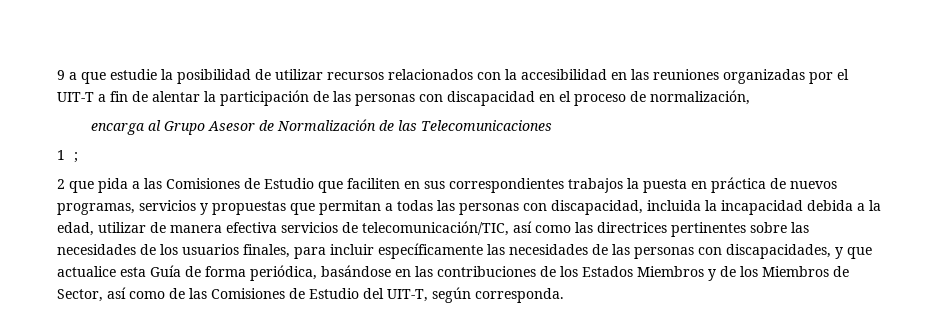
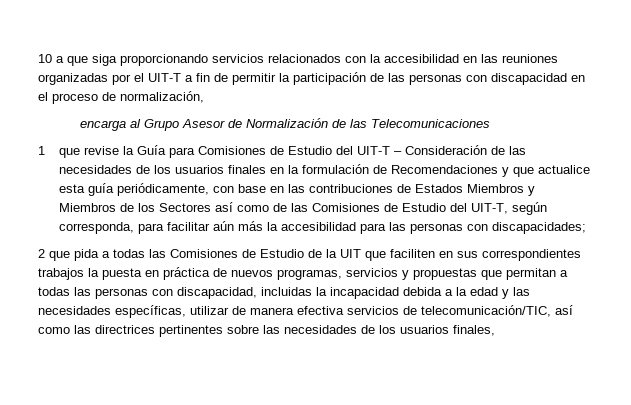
[57,70,65,80] 9 -> [38,54,52,63] 10
[110,69,384,84] estudie la posibilidad de utilizar recursos -> [92,54,264,66] siga proporcionando servicios
[152,91,200,102] alentar -> [232,73,276,85] permitir
[74,152,79,163] ; -> [59,145,527,158] [59,164,591,177] [59,183,536,196] [59,202,548,215] [59,221,587,234] que revise la Guía para Comisiones de Estudio del UIT-T – Consideración de las necesidades de los usuarios finales en la formulación de Recomendaciones y que actualice esta guía periódicamente, con base en las contribuciones de Estados Miembros y Miembros de los Sectores así como de las Comisiones de Estudio del UIT-T, según corresponda, para facilitar aún más la accesibilidad para las personas con discapacidades;
[144,178,314,189] las Comisiones de Estudio -> [113,249,361,258] todas las Comisiones de Estudio de la UIT
[647,200,701,211] incluida -> [261,287,312,296] incluidas
[57,222,94,236] edad, -> [470,287,530,299] [38,305,186,318] edad y las necesidades específicas,
[294,243,872,259] [57,265,849,281] [57,287,564,303] para incluir específicamente las necesidades de las personas con discapacidades, y que actualice esta Guía de forma periódica, basándose en las contribuciones de los Estados Miembros y de los Miembros de Sector, así como de las Comisiones de Estudio del UIT-T, según corresponda. -> (495, 330) none

